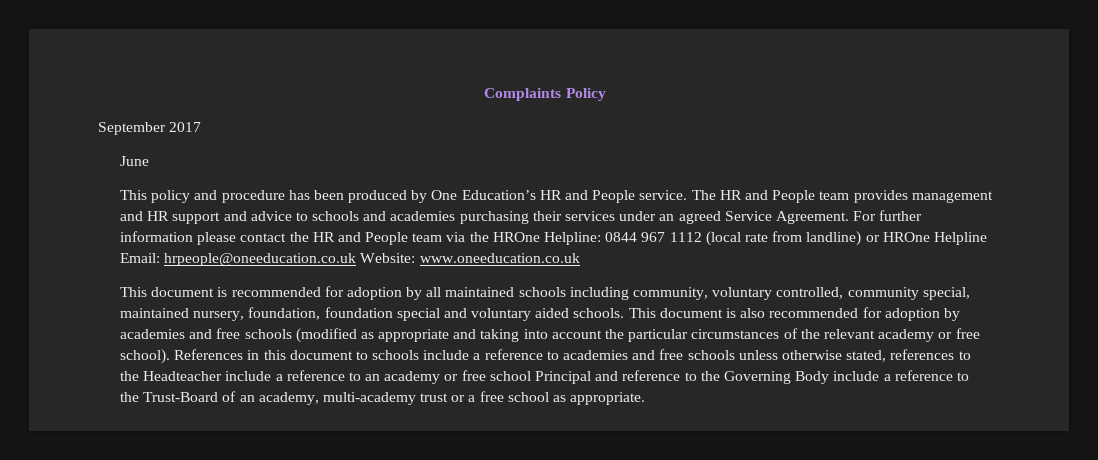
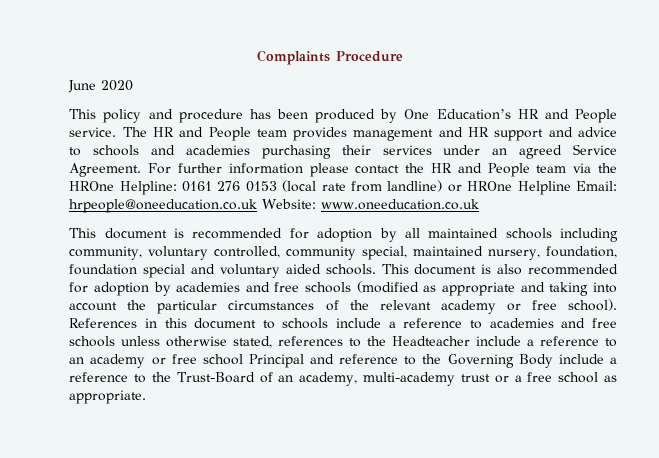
[565,88,606,101] [98,122,202,135] Policy // September 2017 -> [335,51,403,62] Procedure
(149, 161) none -> [101,80,134,91] 2020
[605,232,702,242] 0844 967 1112 -> [182,181,277,192] 0161 276 0153

